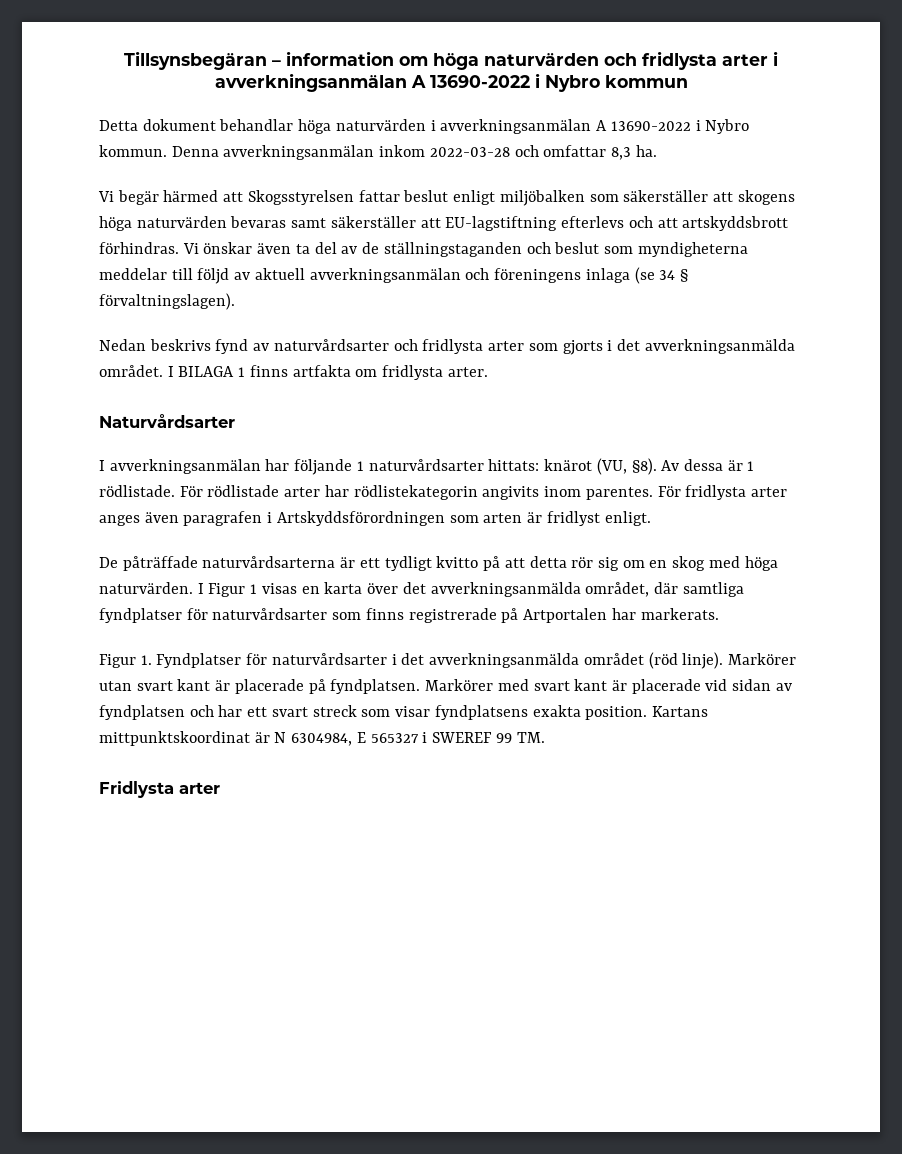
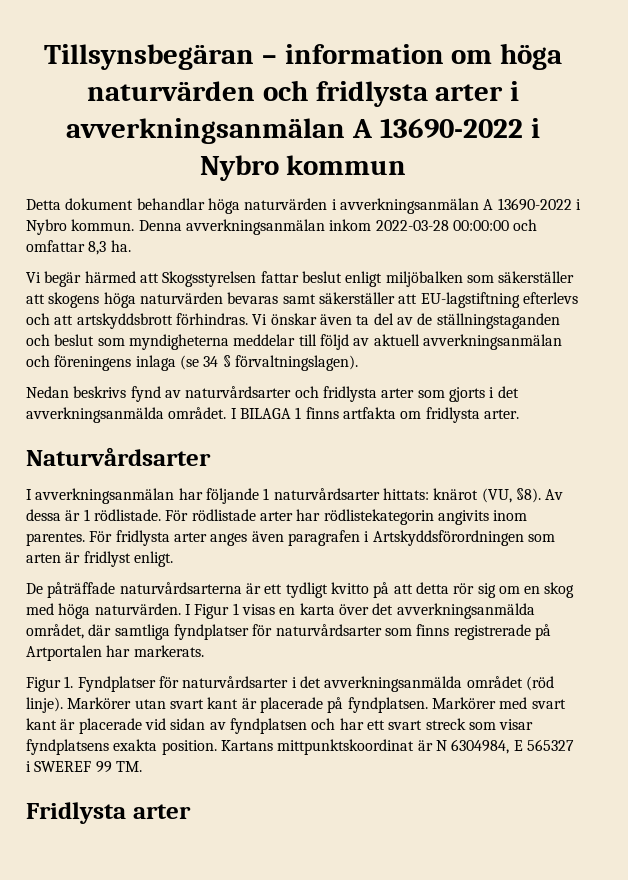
(510, 152) none -> [452,220,509,231] 00:00:00

